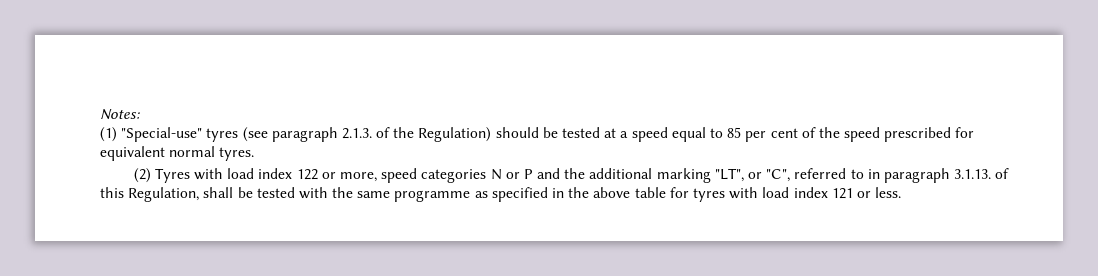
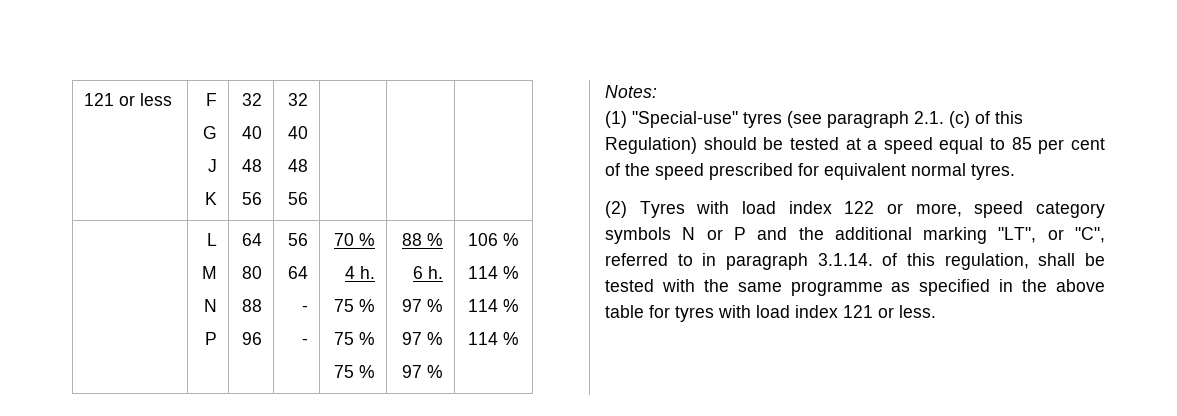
(100, 114) none -> [84,93,173,106] [205,93,217,106] [202,126,217,139] [207,159,217,172] [204,192,217,205] [241,93,262,106] [241,126,262,139] [241,159,262,172] [241,192,262,205] [287,93,308,106] [287,126,308,139] [287,159,308,172] [287,192,308,205] [206,233,217,246] [201,266,217,279] [203,299,217,312] [204,332,217,345] [241,233,262,246] [241,266,262,279] [241,299,262,312] [241,332,262,345] [287,233,308,246] [287,266,308,279] [301,305,308,312] [301,338,308,345] [333,233,375,246] [344,266,375,279] [333,299,375,312] [333,332,375,345] [333,365,375,378] [401,233,443,246] [412,266,443,279] [401,299,443,312] [401,332,443,345] [401,365,443,378] [468,233,519,246] [468,266,519,279] [468,299,519,312] [468,332,519,345] 121 or less | F // G // J // K | 32 // 40 // 48 // 56 | 32 // 40 // 48 // 56 | | | // | L // M // N // P | 64 // 80 // 88 // 96 | 56 // 64 // - // - | 70 % // 4 h. // 75 % // 75 % // 75 % | 88 % // 6 h. // 97 % // 97 % // 97 % | 106 % // 114 % // 114 % // 114 % //
[341,127,415,139] 2.1.3. of the -> [914,111,1023,128] 2.1. (c) of this
[421,169,487,183] categories -> [1036,202,1105,218] [605,227,671,244] category symbols
[954,168,1010,179] [100,187,200,202] 3.1.13. of this Regulation, -> [817,253,1029,270] 3.1.14. of this regulation,

